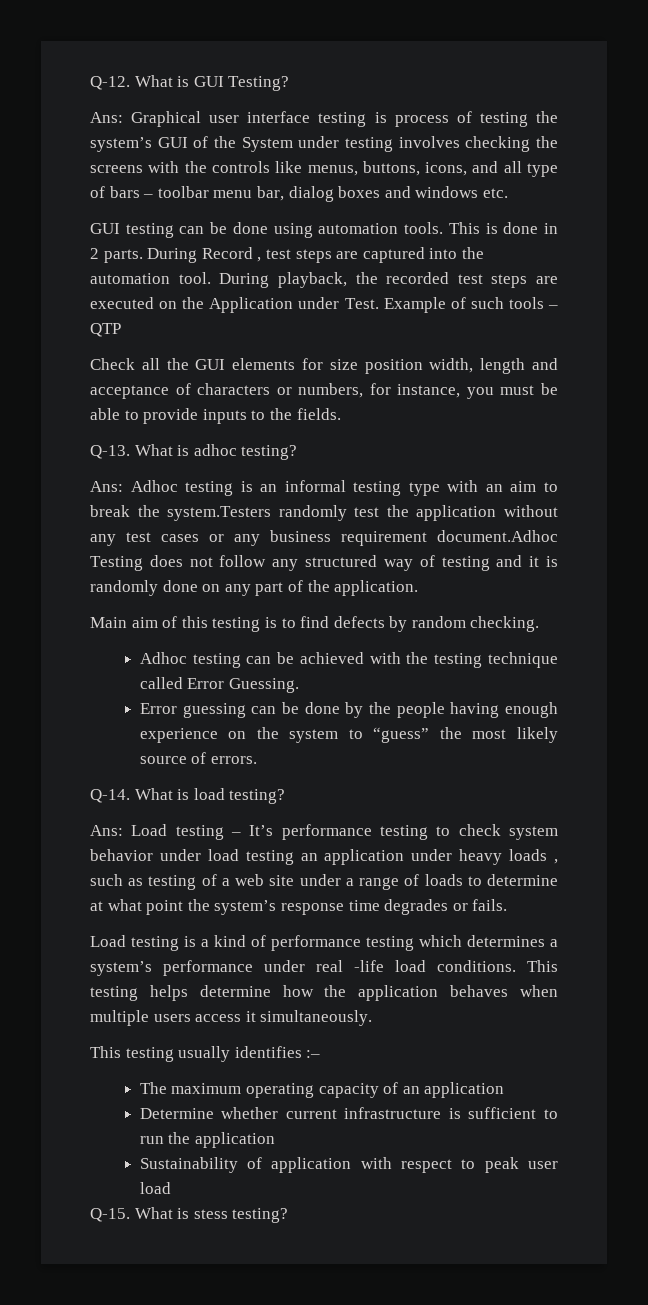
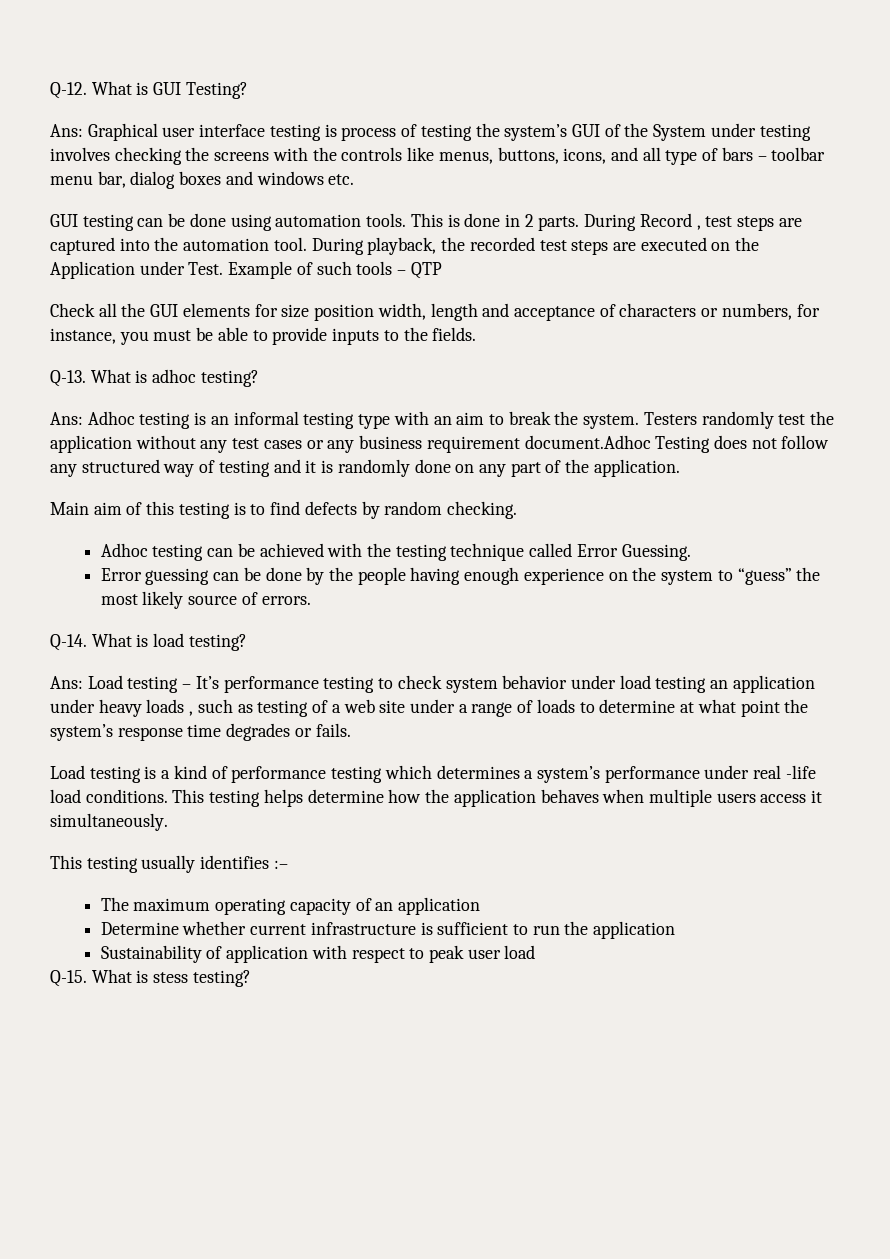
[167,506,272,521] system.Testers -> [583,412,697,429] system. Testers

